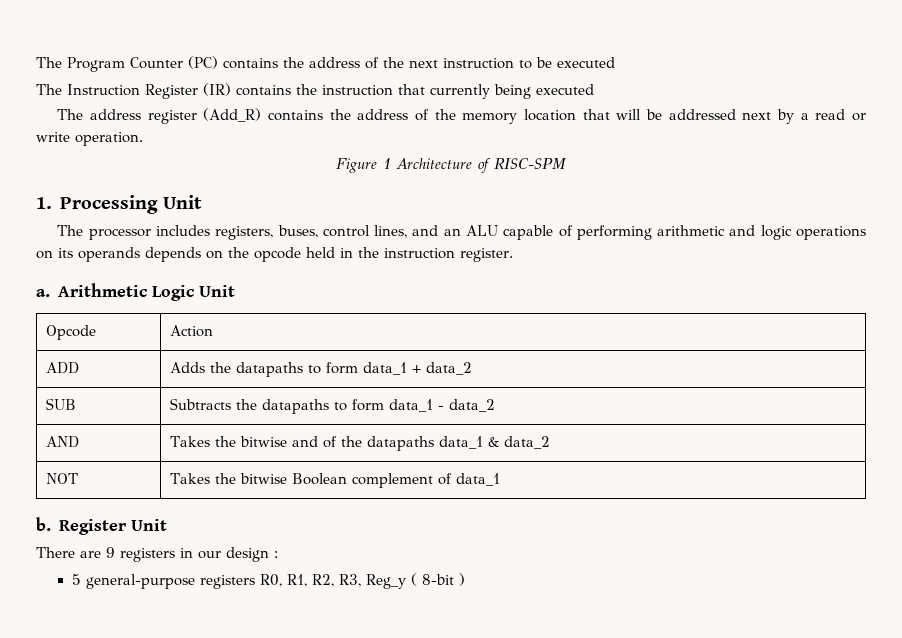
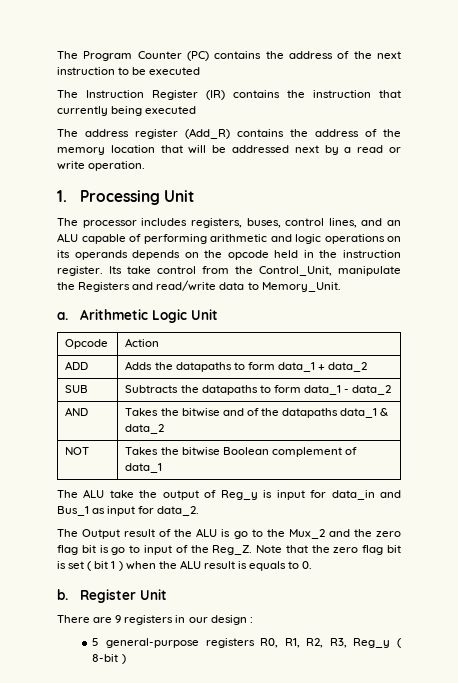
[336,158,567,173] // Figure 1 Architecture of RISC-SPM -> (146, 166) none
(513, 255) none -> [109,266,401,276] [57,280,341,292] Its take control from the Control_Unit, manipulate the Registers and read/write data to Memory_Unit.
(501, 479) none -> [57,489,401,500] [57,506,200,516] [57,528,401,539] [57,545,401,555] [57,560,313,571] // The ALU take the output of Reg_y is input for data_in and Bus_1 as input for data_2. // The Output result of the ALU is go to the Mux_2 and the zero flag bit is go to input of the Reg_Z. Note that the zero flag bit is set ( bit 1 ) when the ALU result is equals to 0.

